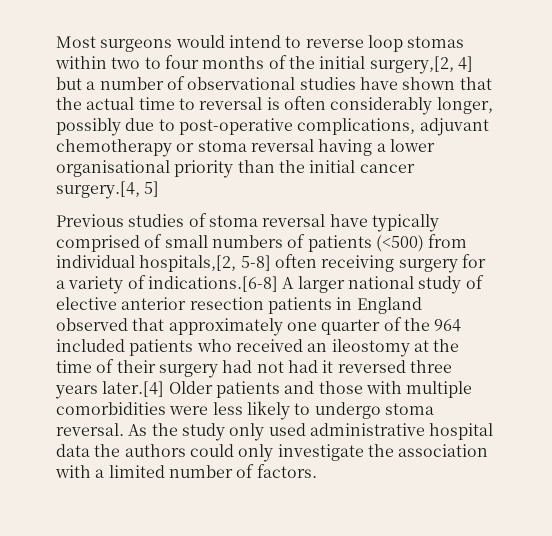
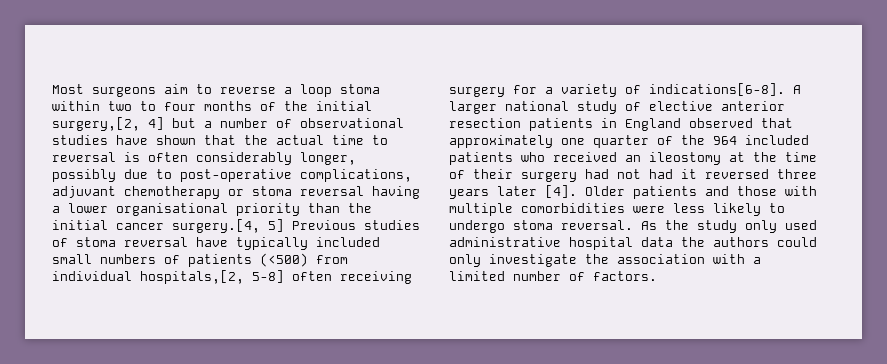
[175,35,465,52] would intend to reverse loop stomas -> [164,84,380,97] aim to reverse a loop stoma
(160, 189) // -> (284, 225) none
[56,234,163,252] comprised of -> [316,237,380,247] included
[147,276,278,292] indications.[6-8] -> [649,83,785,96] indications[6-8].
[102,381,165,397] later.[4] -> [497,185,577,198] later [4].

